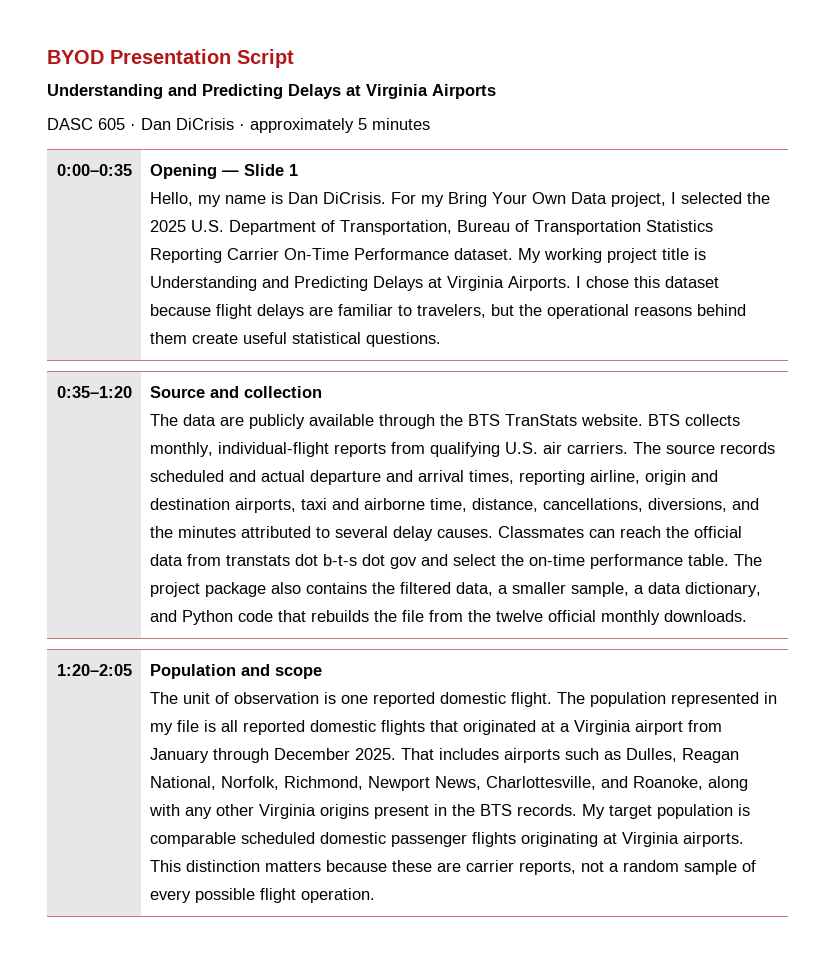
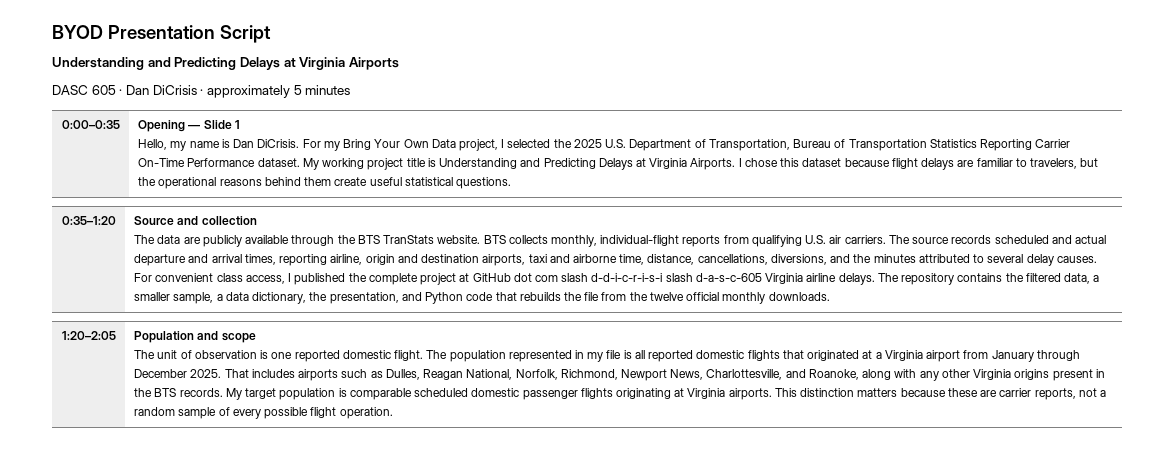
[498,526,743,538] [150,554,763,569] [150,582,302,597] Classmates can reach the official data from transtats dot b-t-s dot gov and select the on-time performance table. The project package also -> [134,273,955,285] For convenient class access, I published the complete project at GitHub dot com slash d-d-i-c-r-i-s-i slash d-a-s-c-605 Virginia airline delays. The repository
(762, 589) none -> [309,292,399,304] the presentation,

